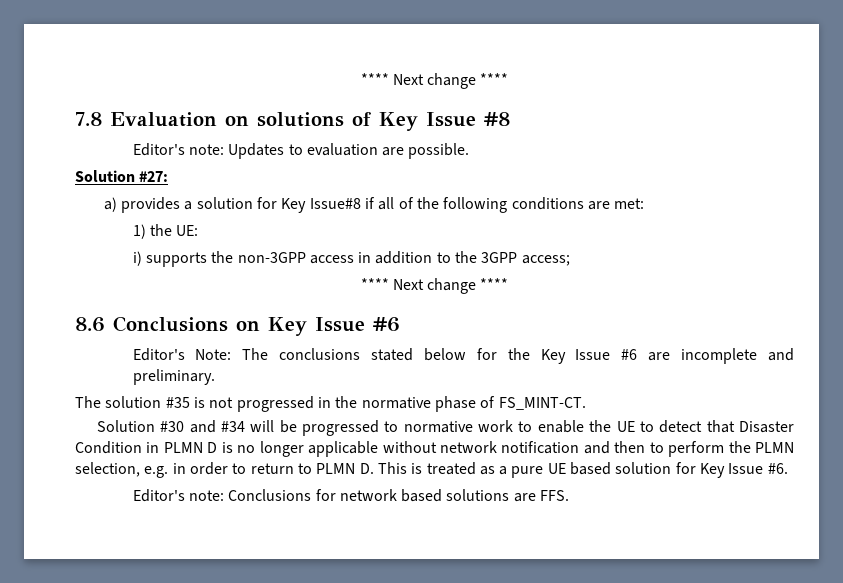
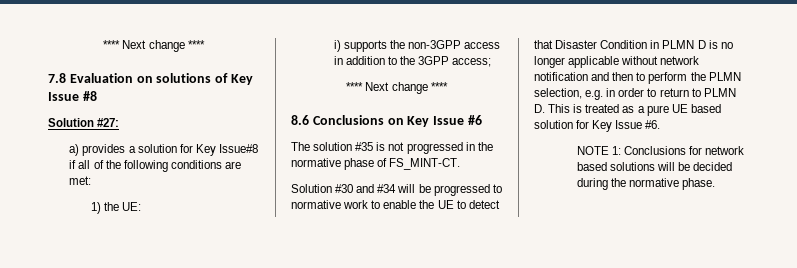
[132,143,470,159] // Editor's note: Updates to evaluation are possible. -> (97, 96) none
[132,348,795,364] [132,369,215,385] // Editor's Note: The conclusions stated below for the Key Issue #6 are incomplete and preliminary. -> (482, 120) none
[132,489,224,502] Editor's note: -> [576,146,621,155] NOTE 1:
[513,490,570,502] are FFS. -> [656,162,733,171] [576,178,715,190] will be decided during the normative phase.

